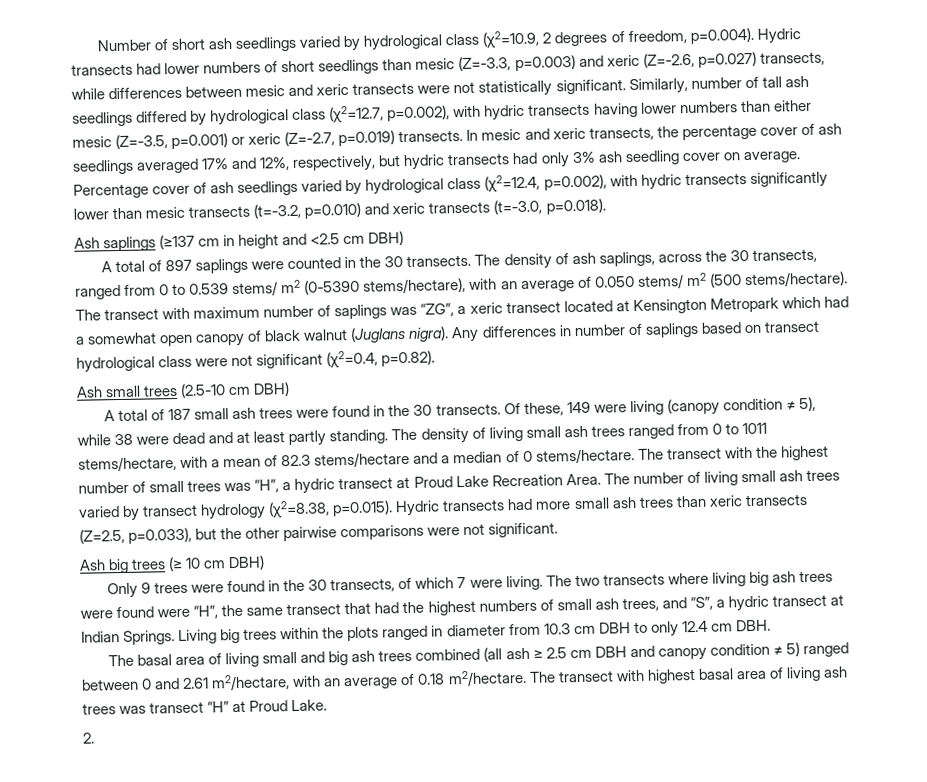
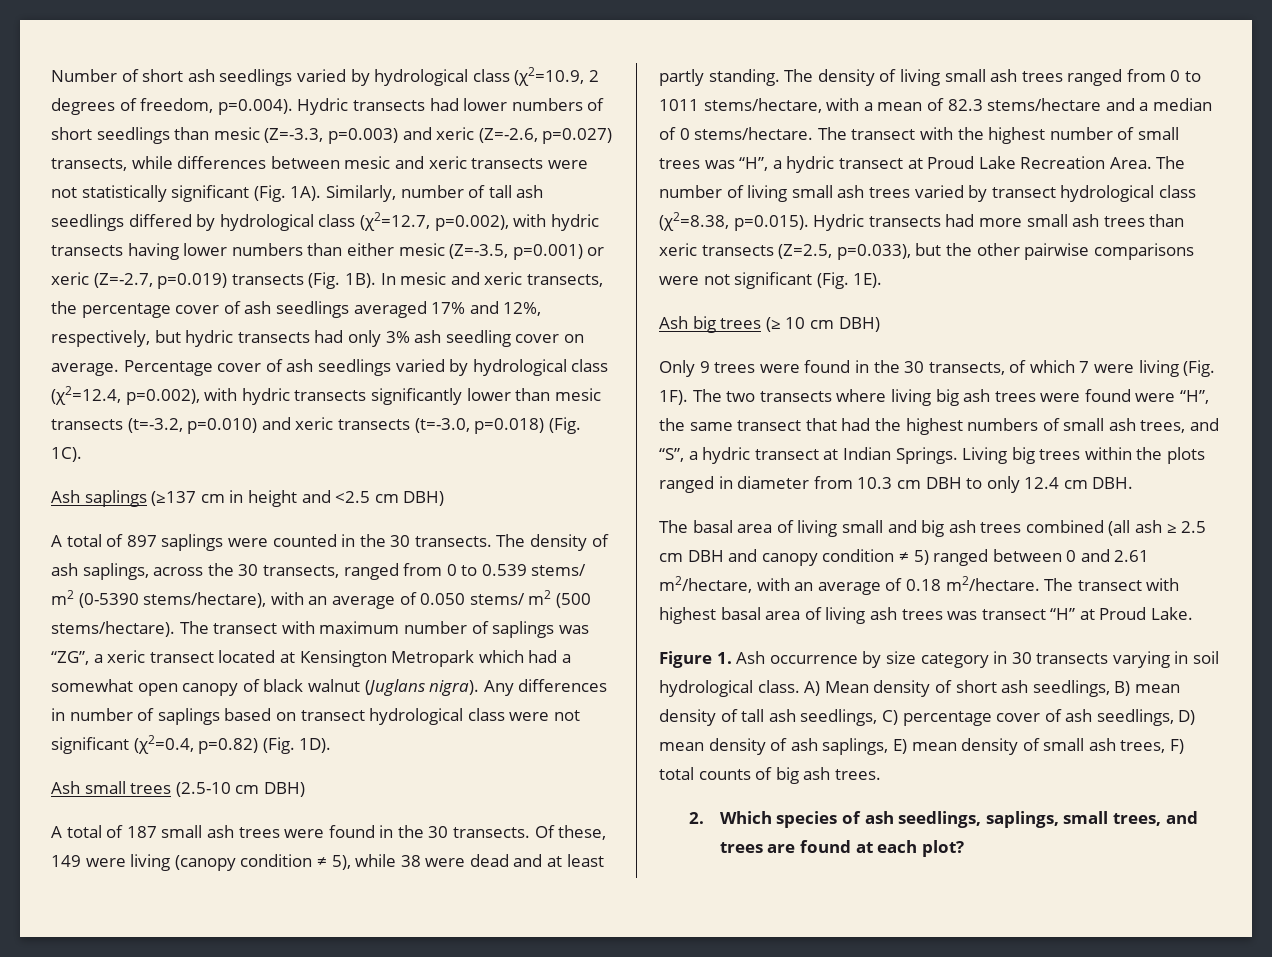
[555,79,626,95] significant. -> [171,185,322,202] significant (Fig. 1A).
[398,129,464,143] transects. -> [231,272,376,289] transects (Fig. 1B).
[545,198,606,215] p=0.018). -> [474,417,581,434] [51,447,82,462] p=0.018) (Fig. 1C).
[381,350,436,367] p=0.82). -> [198,737,332,754] p=0.82) (Fig. 1D).
[200,503,267,520] hydrology -> [1060,185,1196,202] hydrological class
[488,522,559,538] significant. -> [734,272,883,289] significant (Fig. 1E).
[505,575,543,591] living. -> [1138,360,1216,377] [659,390,688,405] living (Fig. 1F).
[82,732,95,744] 2. -> [659,651,1220,668] [659,680,1180,697] [659,709,1196,726] [659,738,1185,755] [659,767,881,784] [689,811,1198,828] [719,840,964,857] Figure 1. Ash occurrence by size category in 30 transects varying in soil hydrological class. A) Mean density of short ash seedlings, B) mean density of tall ash seedlings, C) percentage cover of ash seedlings, D) mean density of ash saplings, E) mean density of small ash trees, F) total counts of big ash trees. // 2. Which species of ash seedlings, saplings, small trees, and trees are found at each plot?

